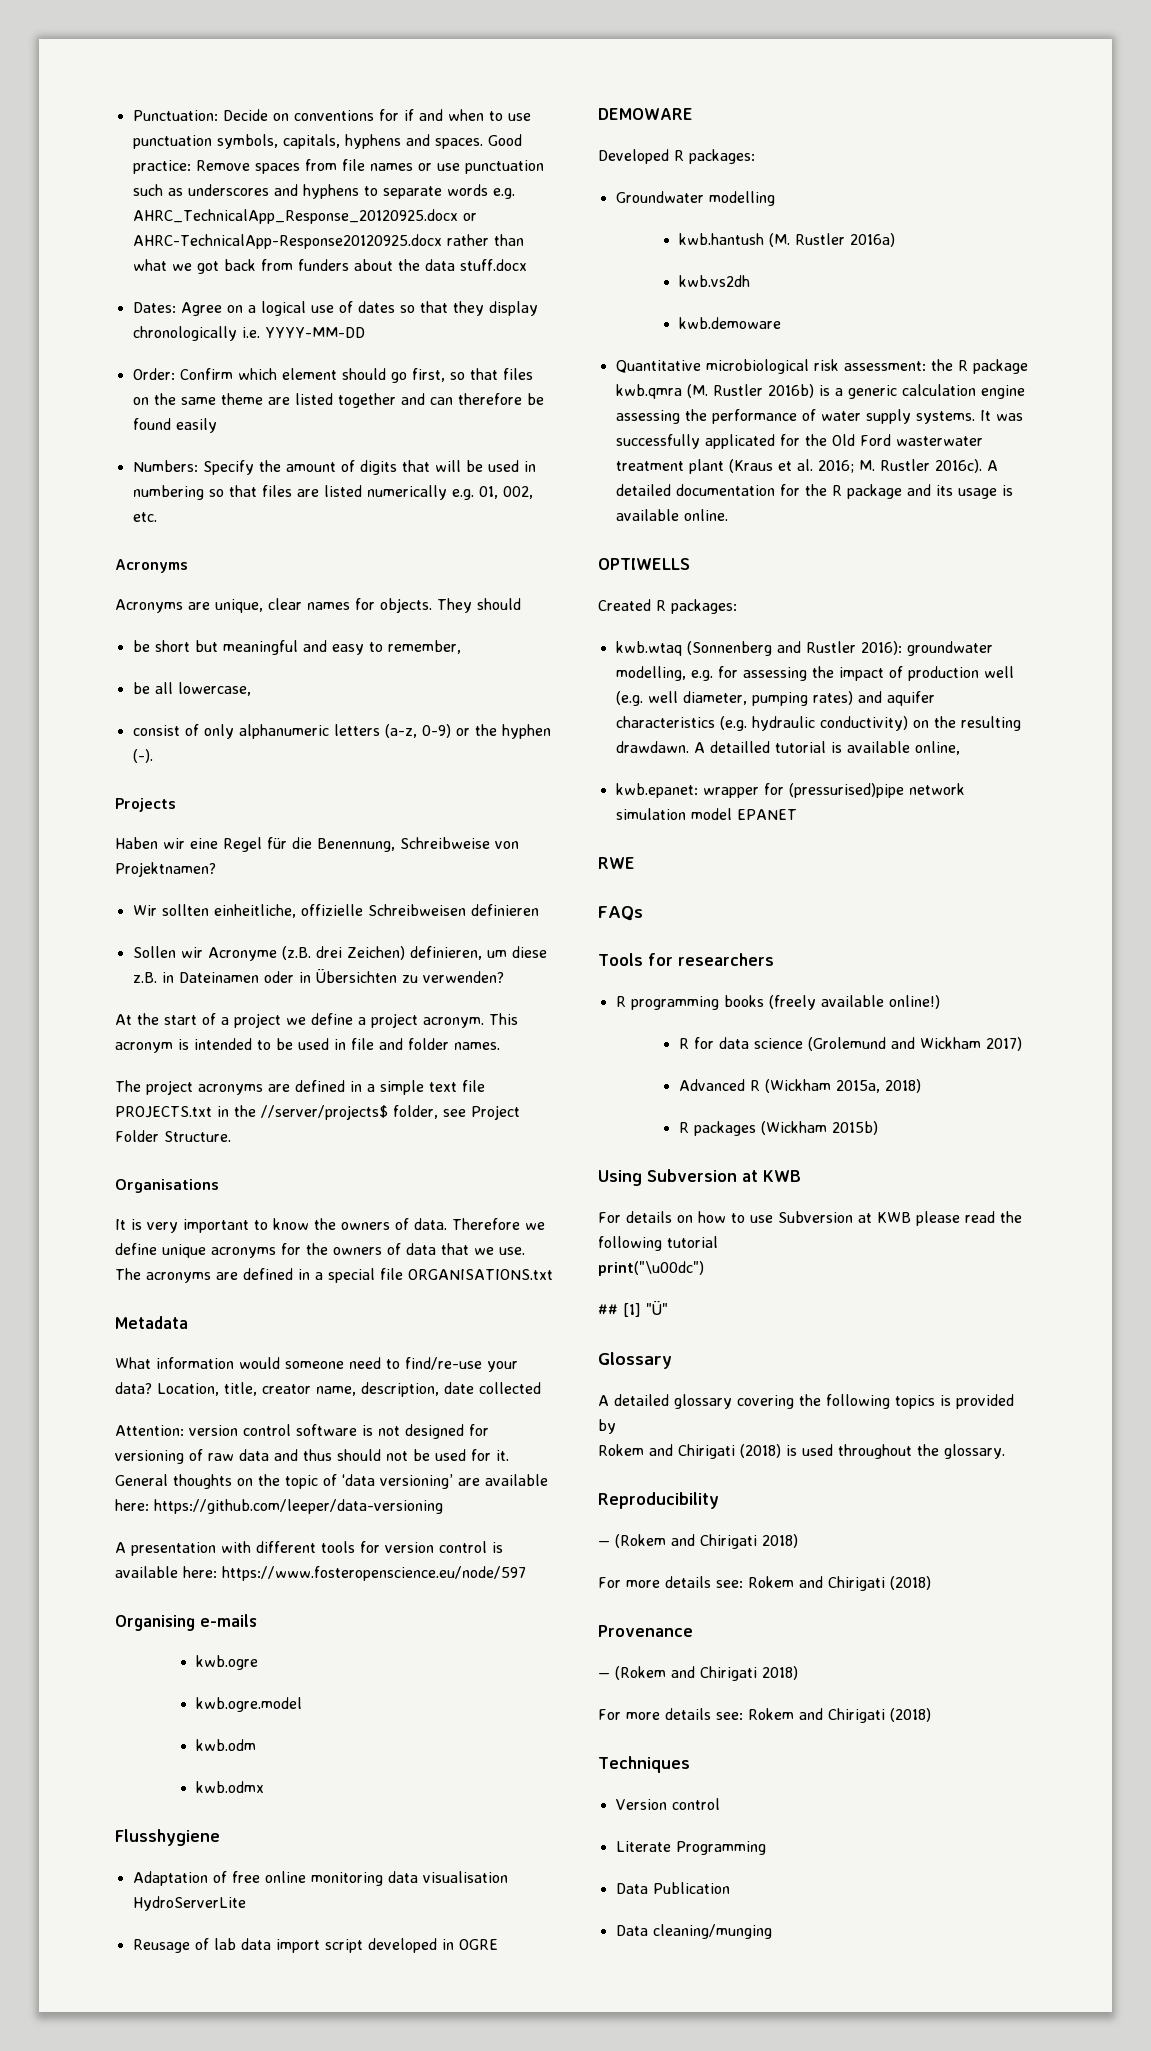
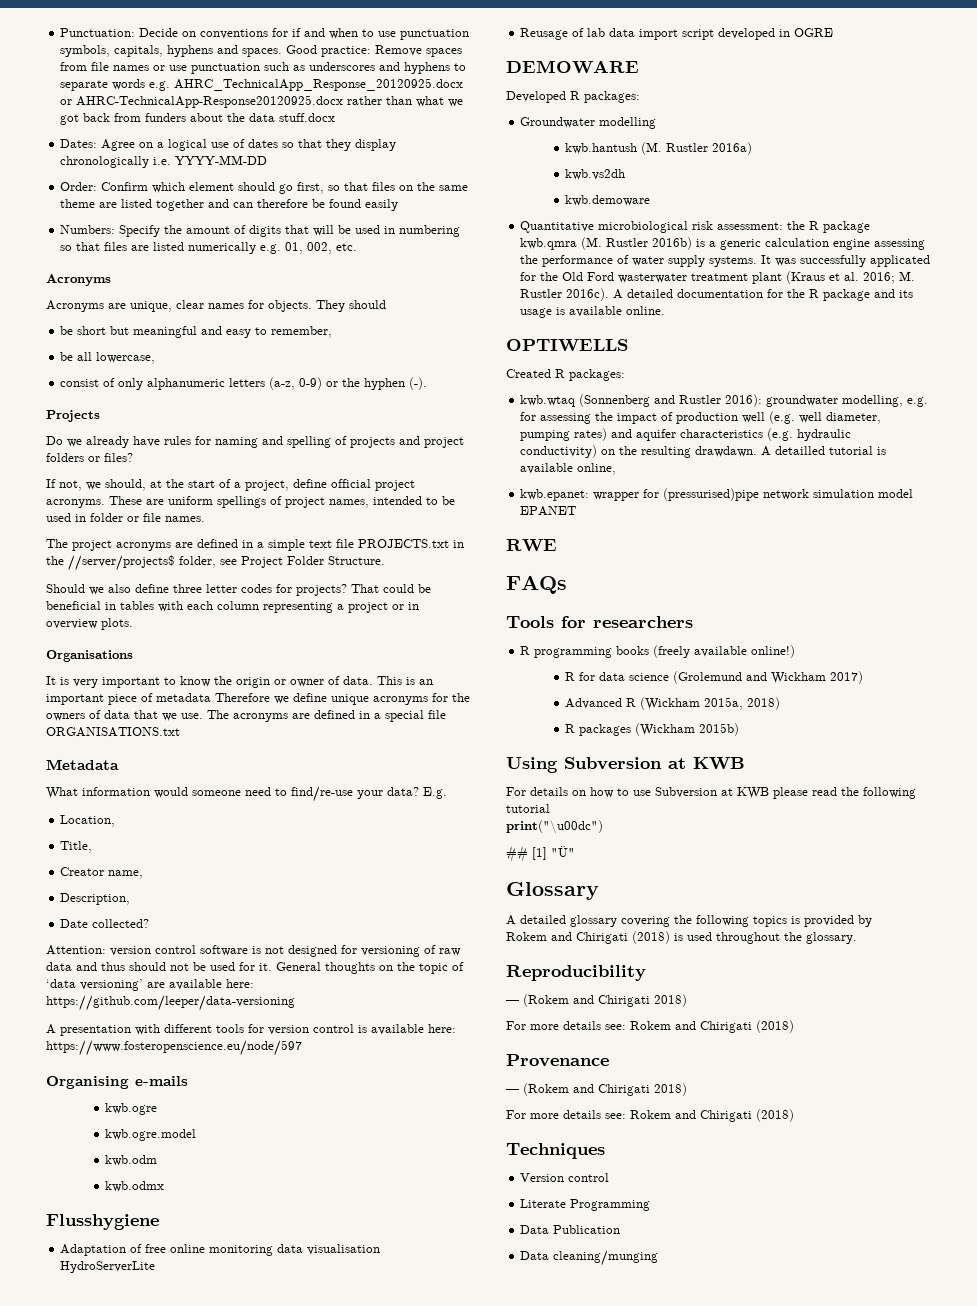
[115,837,519,852] [115,862,216,877] [132,904,539,918] [132,946,547,961] [132,969,504,983] [115,1013,518,1028] [115,1039,189,1053] Haben wir eine Regel für die Benennung, Schreibweise von Projektnamen? // Wir sollten einheitliche, offizielle Schreibweisen definieren // Sollen wir Acronyme (z.B. drei Zeichen) definieren, um diese z.B. in Dateinamen oder in Übersichten zu verwenden? // At the start of a project we define a project acronym. This acronym is -> [46,436,464,448] [46,453,133,462] [46,479,415,491] [46,496,369,508] Do we already have rules for naming and spelling of projects and project folders or files? // If not, we should, at the start of a project, define official project acronyms. These are uniform spellings of project names,
[351,1038,449,1050] file and folder -> [90,513,161,522] folder or file
(231, 1136) none -> [46,584,431,596] [46,601,419,613] [46,618,133,630] // Should we also define three letter codes for projects? That could be beneficial in tables with each column representing a project or in overview plots.
[341,1218,447,1230] owners of data. -> [236,676,433,688] [46,693,211,705] origin or owner of data. This is an important piece of metadata
(152, 1388) none -> [423,787,447,799] E.g. //
[224,1382,311,1396] title, creator -> [60,841,93,853] [60,867,105,876] // Title, // Creator
[361,1382,541,1397] description, date collected -> [60,893,131,905] [60,919,150,928] // Description, // Date collected?

